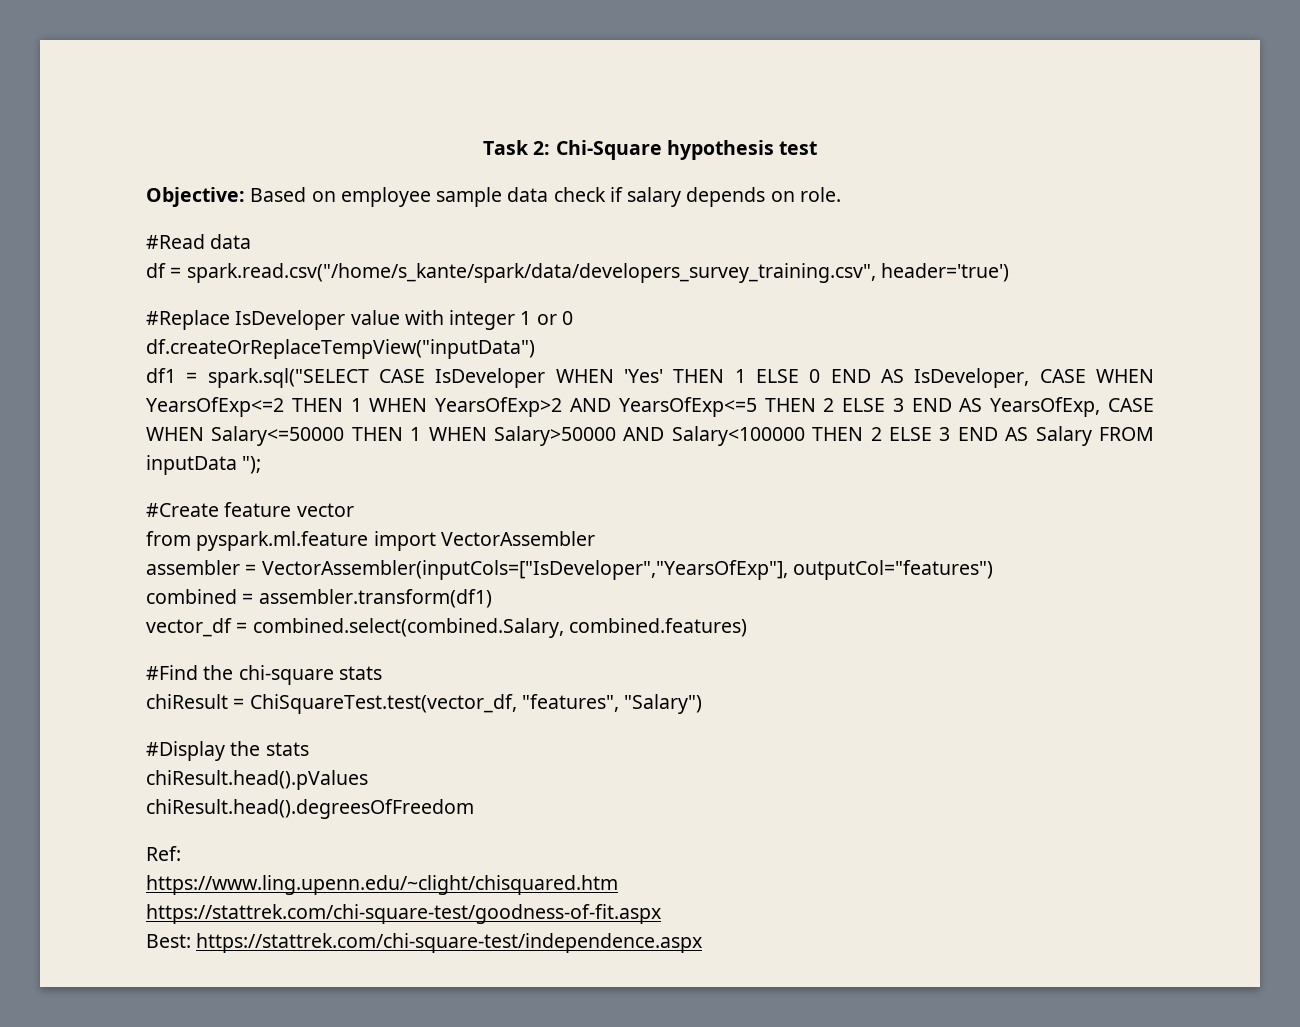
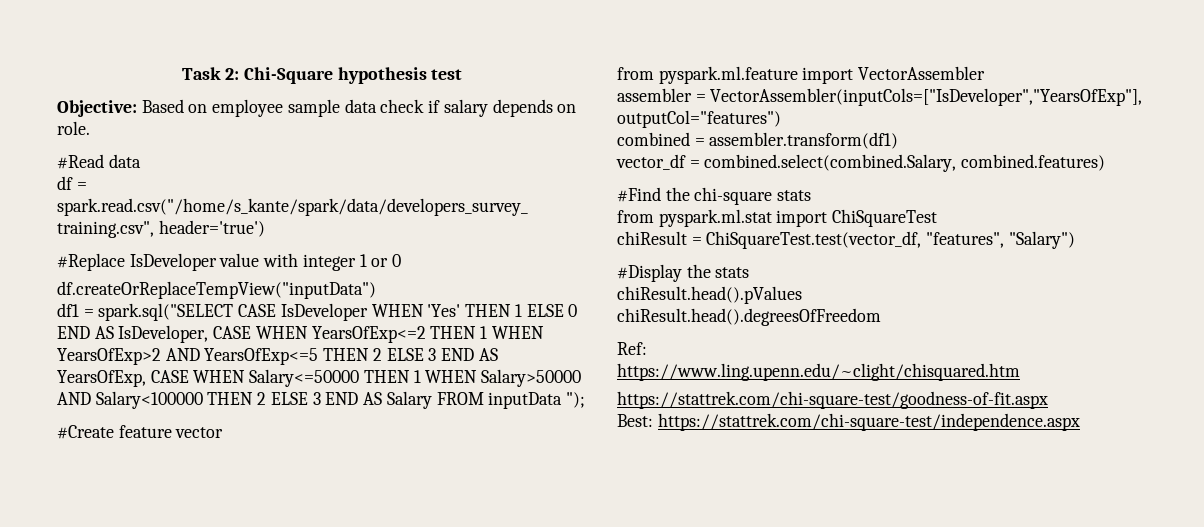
(382, 673) none -> [617,209,938,227] // from pyspark.ml.stat import ChiSquareTest

